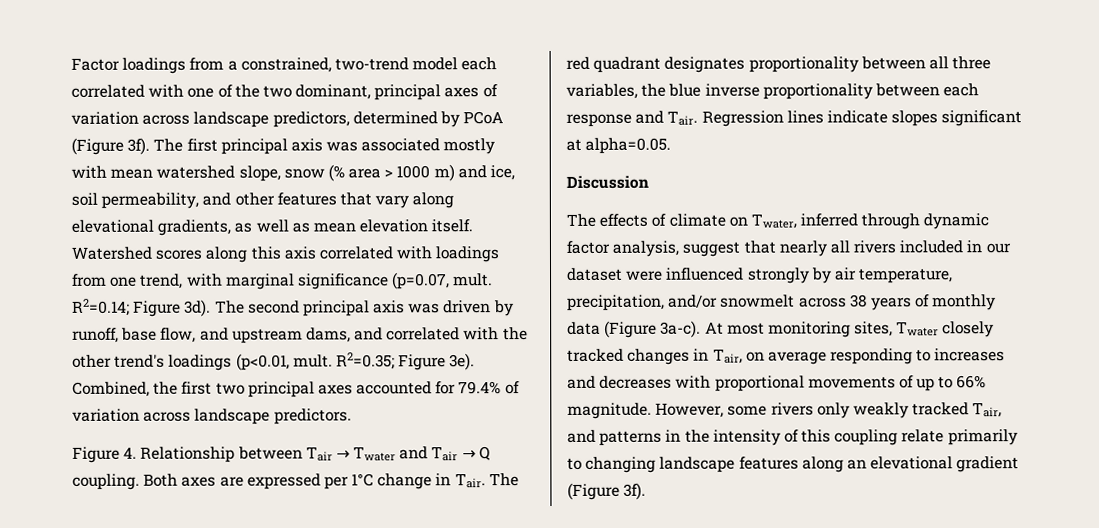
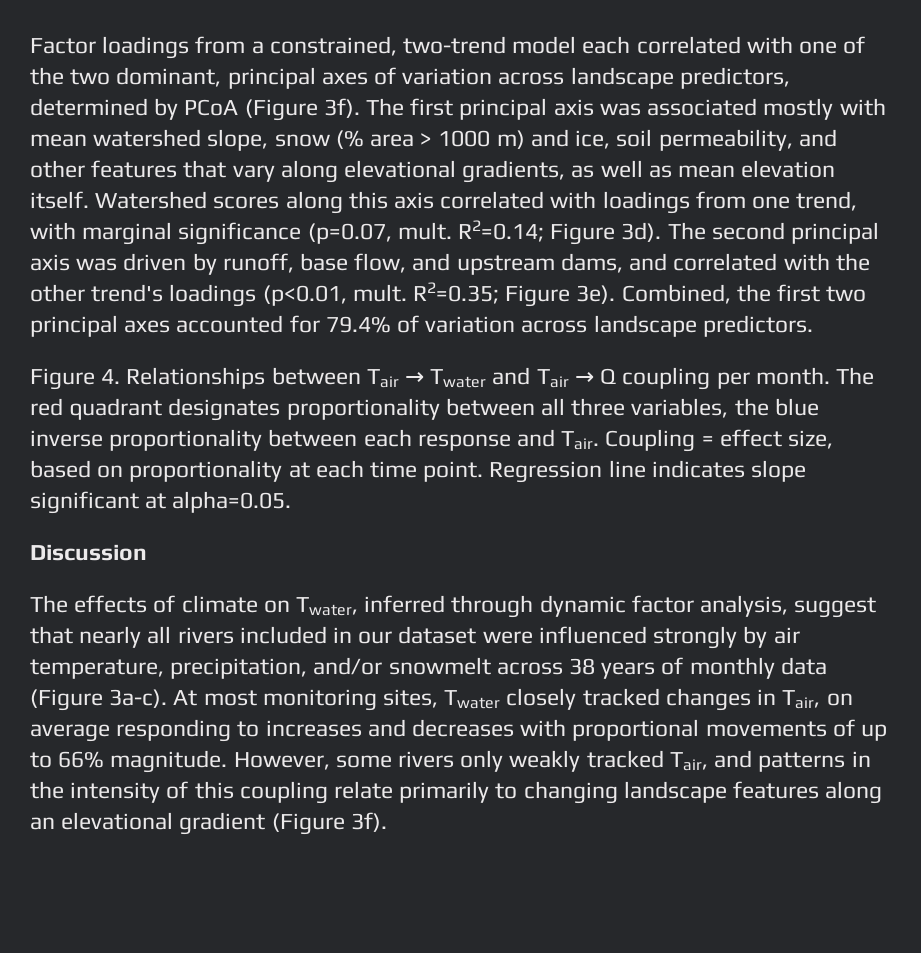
[140,446,236,463] Relationship -> [126,367,266,389] Relationships
[72,473,486,490] coupling. Both axes are expressed per 1°C change in Tair. -> [622,367,830,390] coupling per month.
[701,110,939,127] Regression lines indicate slopes -> [605,429,834,452] [30,460,807,483] Coupling = effect size, based on proportionality at each time point. Regression line indicates slope

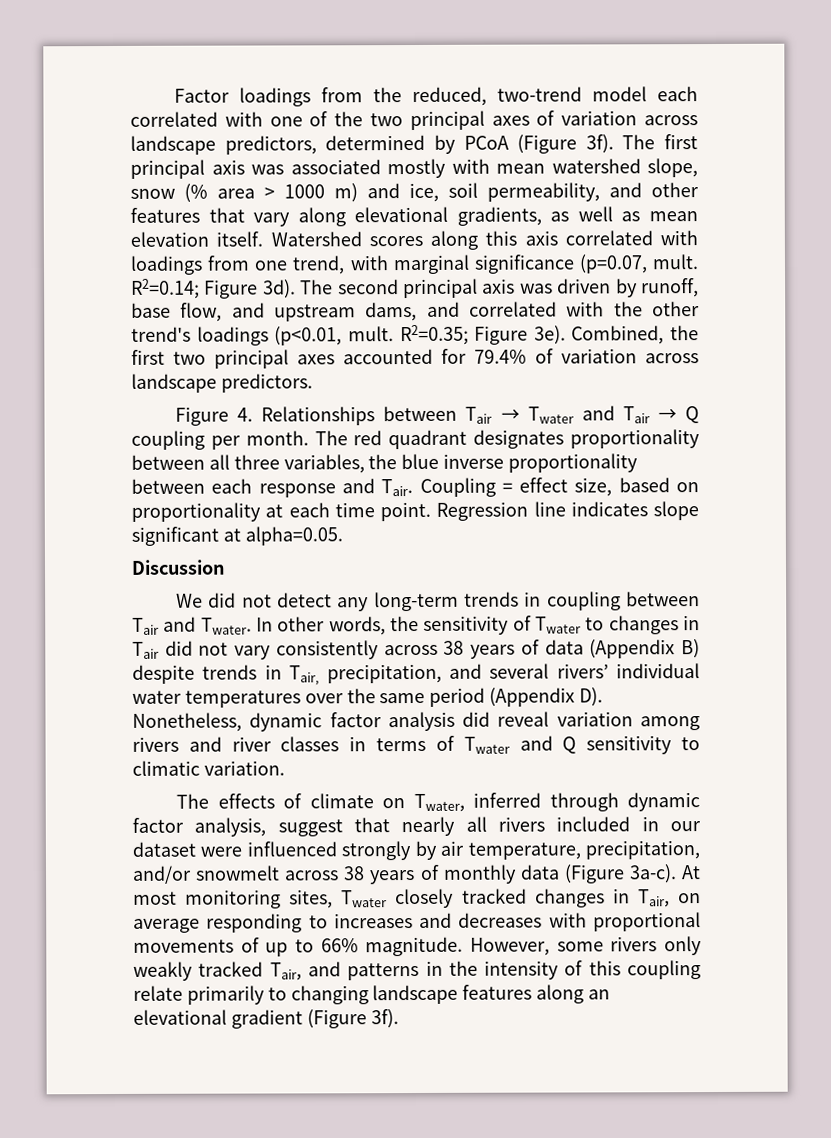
[251,36,397,56] a constrained, -> [373,86,488,107] the reduced,
[116,67,222,87] dominant, -> (404, 120) none
(147, 552) none -> [176,591,700,612] [132,615,700,636] [132,639,701,660] [132,663,700,686] [132,687,604,708] [132,711,700,732] [132,735,700,755] [132,760,285,776] // We did not detect any long-term trends in coupling between Tair and Twater. In other words, the sensitivity of Twater to changes in Tair did not vary consistently across 38 years of data (Appendix B) despite trends in Tair, precipitation, and several rivers’ individual water temperatures over the same period (Appendix D). Nonetheless, dynamic factor analysis did reveal variation among rivers and river classes in terms of Twater and Q sensitivity to climatic variation.

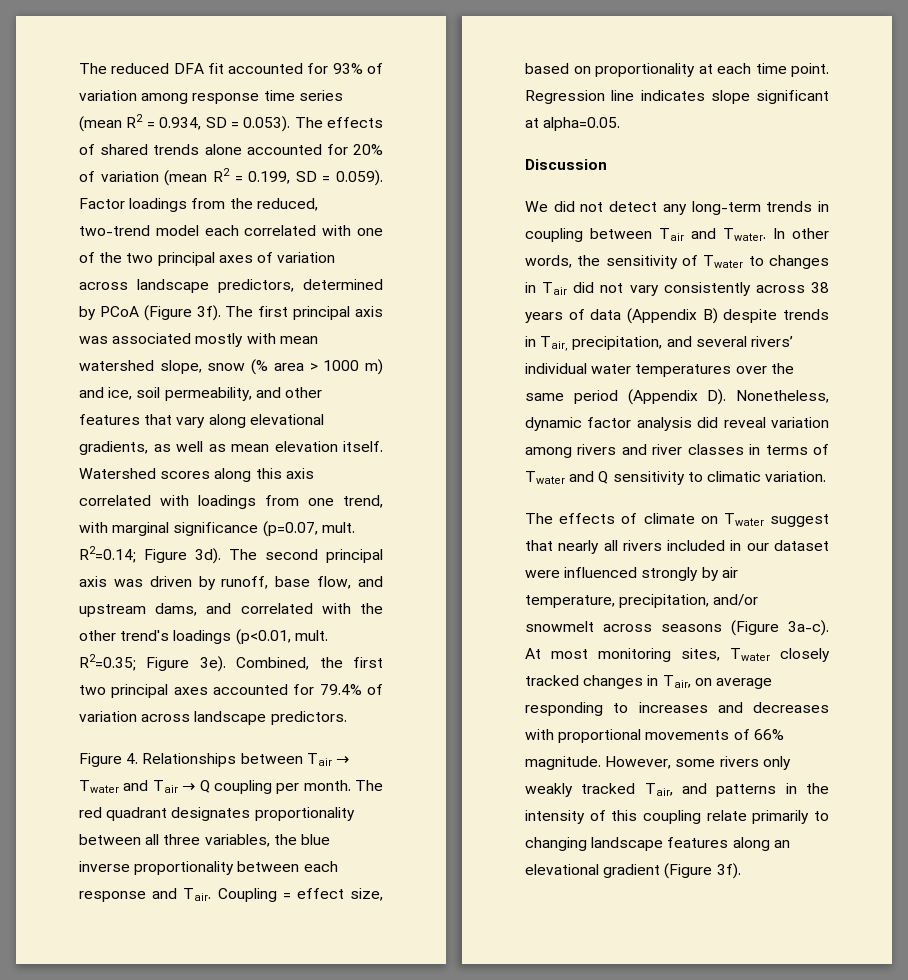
(174, 95) none -> [79,63,383,74] [79,90,343,104] [79,114,383,132] [79,144,383,155] [79,168,383,186] The reduced DFA fit accounted for 93% of variation among response time series (mean R2 = 0.934, SD = 0.053). The effects of shared trends alone accounted for 20% of variation (mean R2 = 0.199, SD = 0.059).
[413,792,701,813] [132,817,267,837] Twater, inferred through dynamic factor analysis, -> [723,513,764,526] Twater
[343,864,560,885] 38 years of monthly data -> [661,624,722,632] seasons
[265,939,314,957] up to -> (750, 734) none

